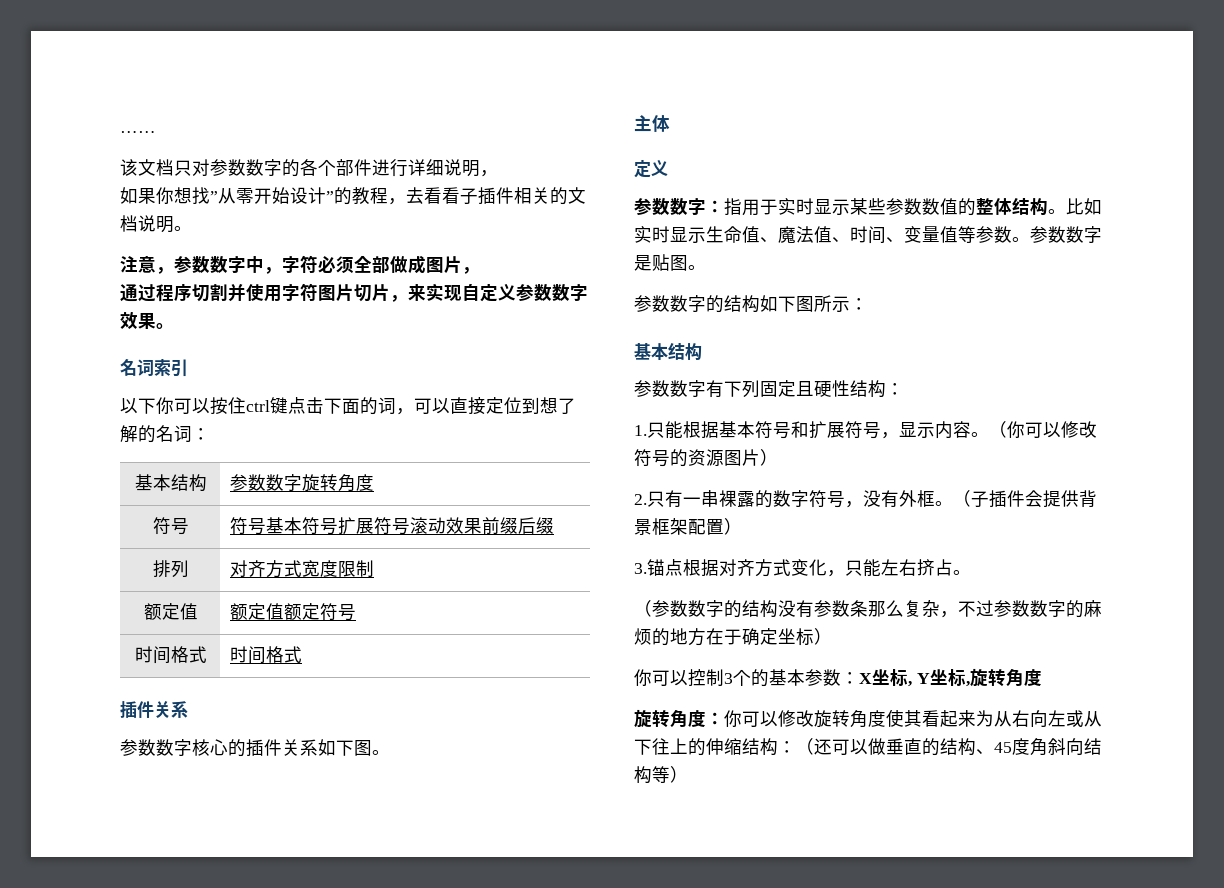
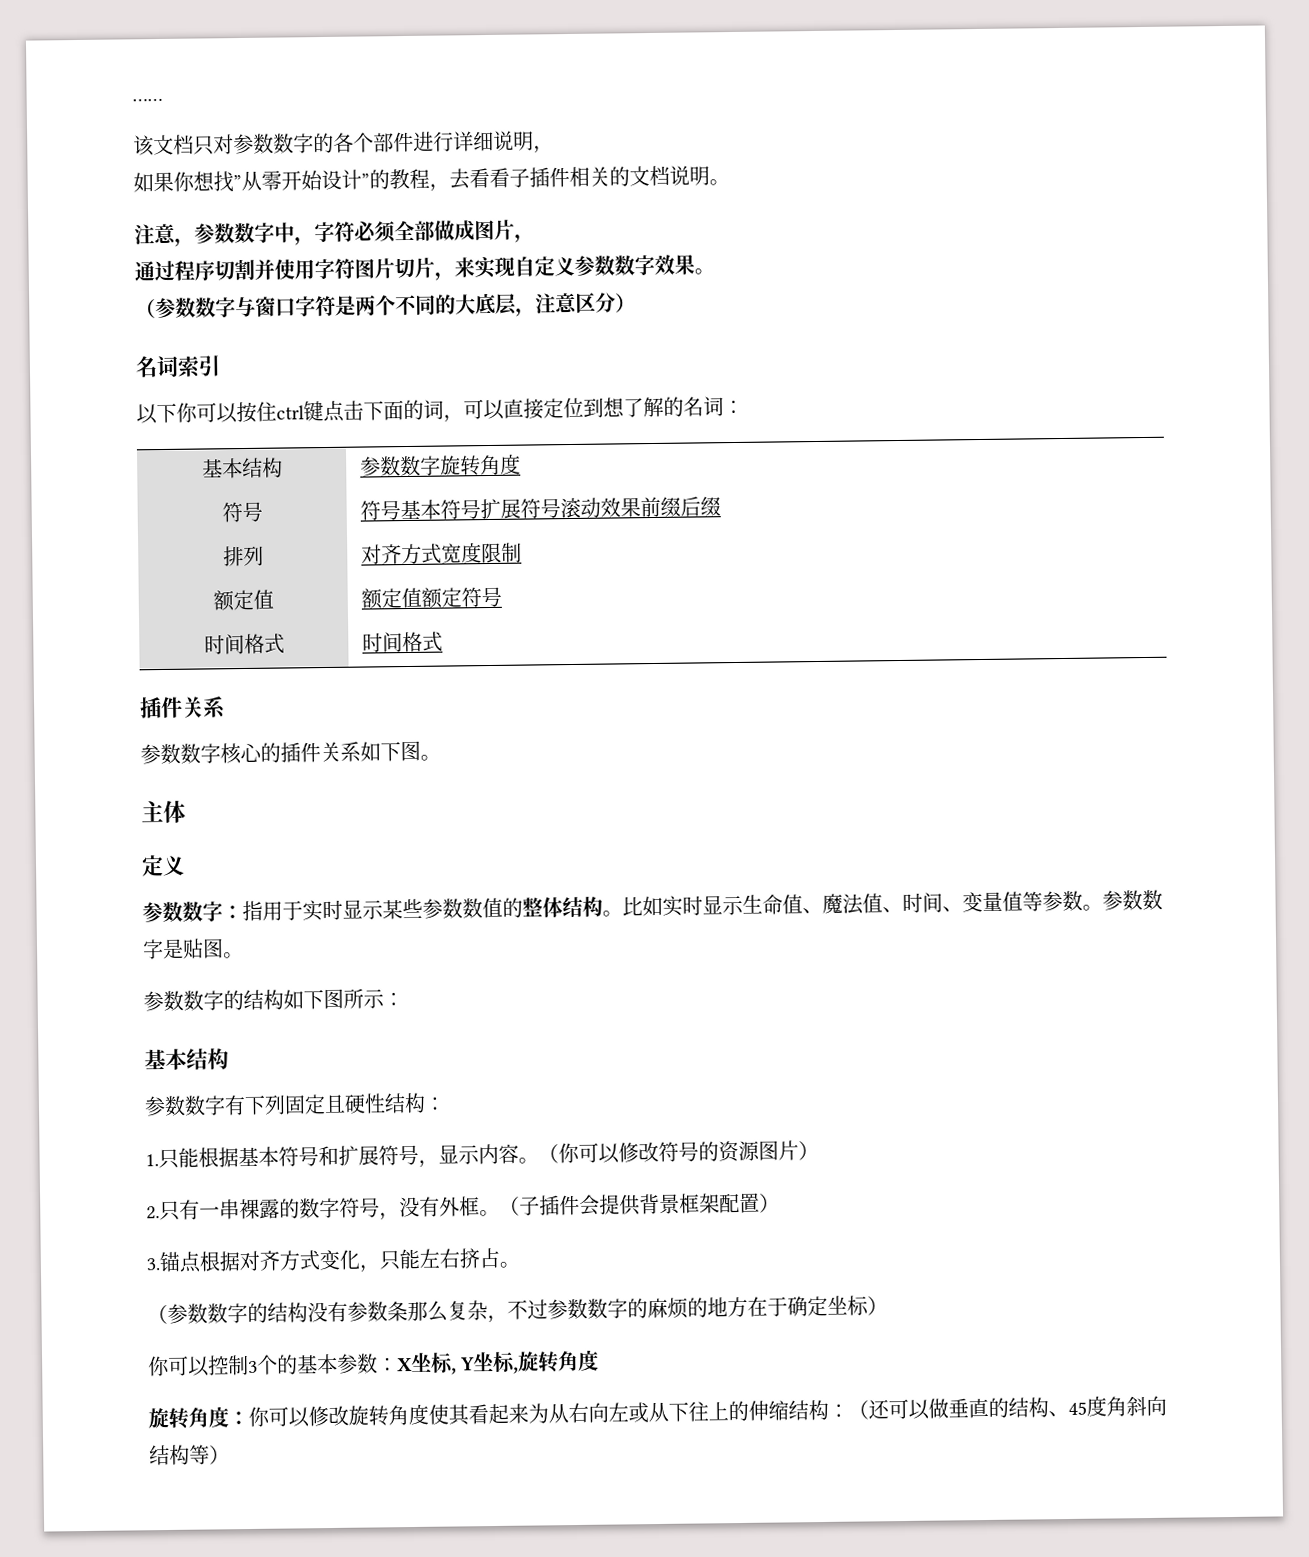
(174, 326) none -> [135,292,636,319] // （参数数字与窗口字符是两个不同的大底层，注意区分）

